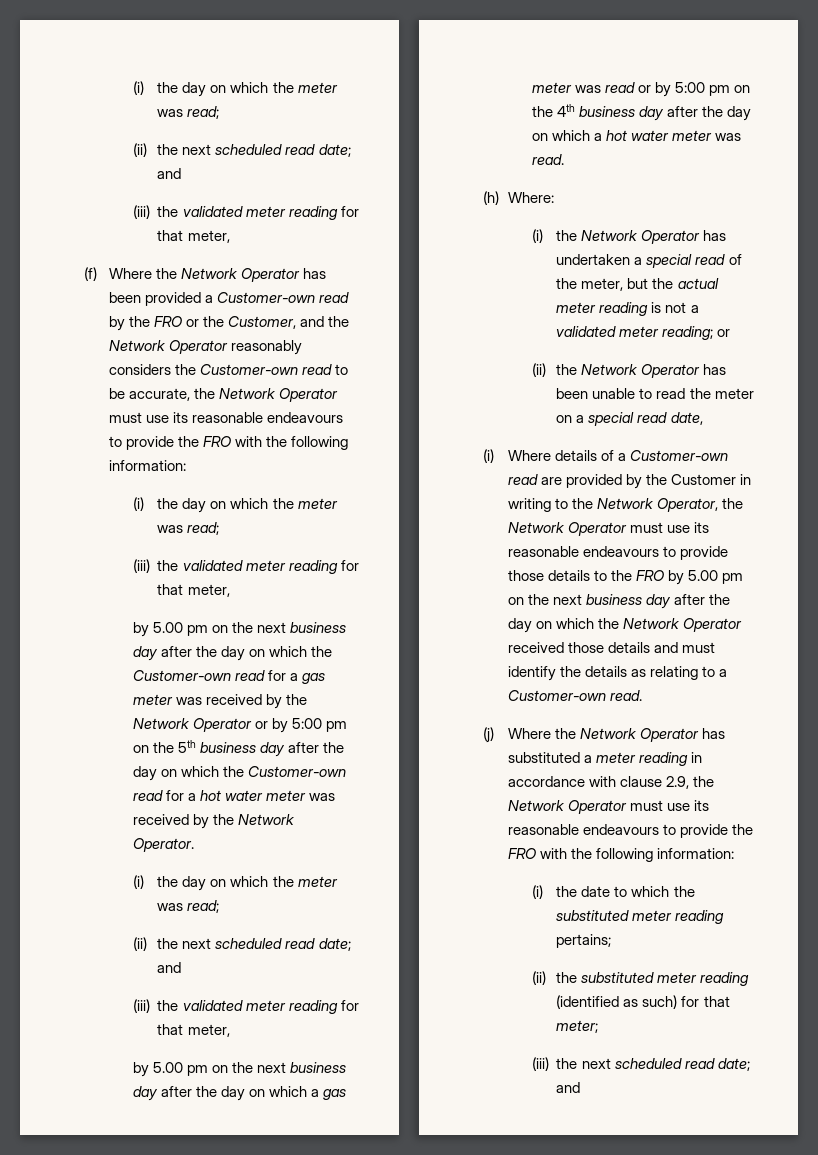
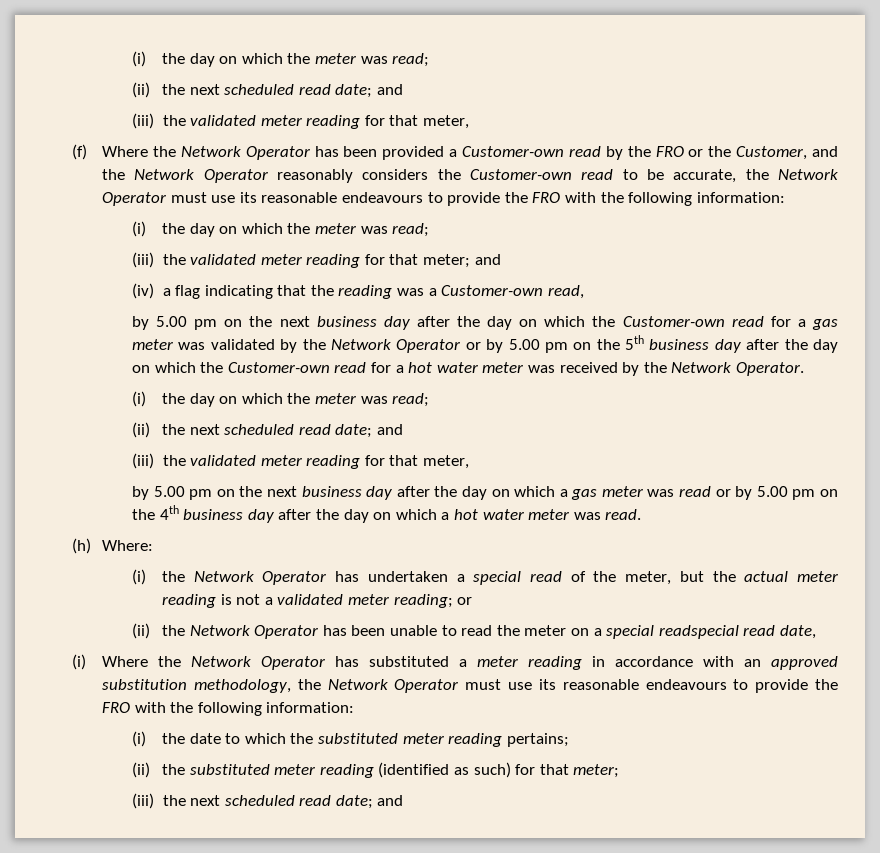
[187,584,230,597] meter, -> [423,254,501,268] [132,283,584,299] meter; and // (iv) a flag indicating that the reading was a Customer-own read,
[206,694,263,705] received -> [210,339,275,350] validated
[292,718,323,729] 5:00 -> [508,339,540,350] 5.00
[675,82,706,93] 5:00 -> [756,486,788,497] 5.00
(635, 419) none -> [658,625,739,639] readspecial
[554,450,728,461] [507,474,751,489] [507,498,743,512] [507,522,709,536] [507,546,728,560] [507,570,744,585] [507,594,730,609] [507,618,742,633] [507,642,715,653] [507,666,727,681] [507,690,642,701] [483,727,551,743] details of a Customer-own read are provided by the Customer in writing to the Network Operator, the Network Operator must use its reasonable endeavours to provide those details to the FRO by 5.00 pm on the next business day after the day on which the Network Operator received those details and must identify the details as relating to a Customer-own read. // (j) Where -> (149, 661) none
[619,776,689,789] clause 2.9, -> [744,656,838,670] [102,679,291,693] an approved substitution methodology,

